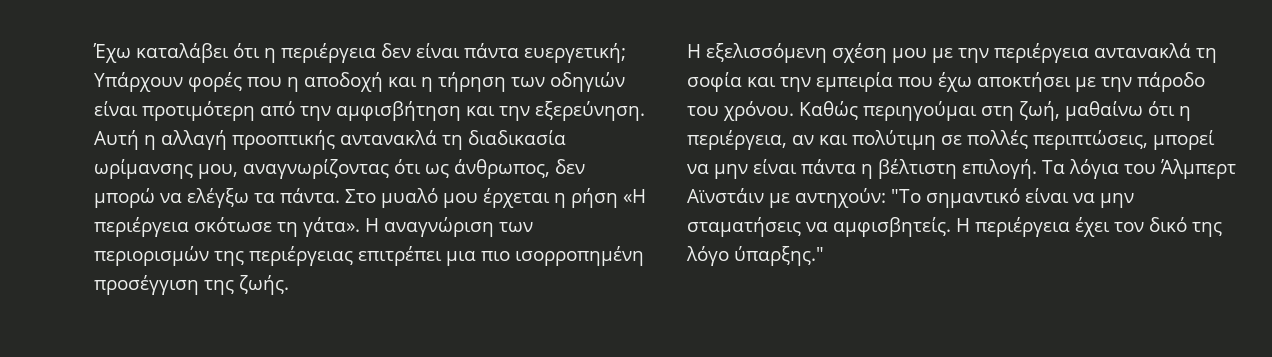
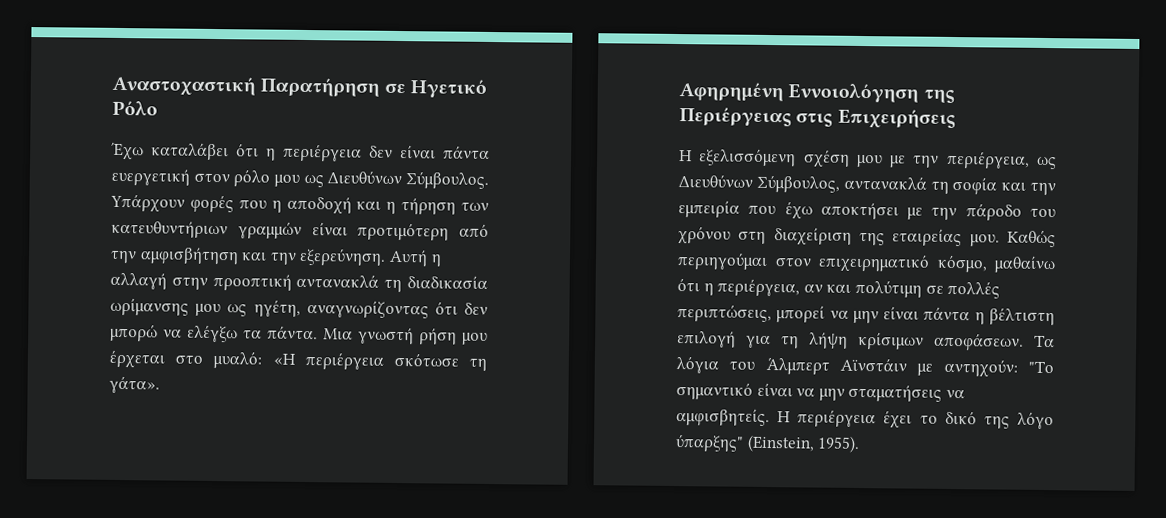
(93, 53) none -> [112,75,487,98] [112,100,158,117] Αναστοχαστική Παρατήρηση σε Ηγετικό Ρόλο //
[524,43,626,63] ευεργετική; -> [111,168,489,189] ευεργετική στον ρόλο μου ως Διευθύνων Σύμβουλος.
[550,72,625,92] οδηγιών -> [111,220,302,239] κατευθυντήριων γραμμών
[232,130,335,150] προοπτικής -> [171,273,292,291] στην προοπτική
[198,159,550,179] μου, αναγνωρίζοντας ότι ως άνθρωπος, -> [195,299,458,319] μου ως ηγέτη, αναγνωρίζοντας ότι
[345,188,618,208] Στο μυαλό μου έρχεται η ρήση -> [323,327,488,345] [109,349,263,369] Μια γνωστή ρήση μου έρχεται στο μυαλό:
[365,217,533,237] [94,246,644,266] [94,275,289,295] Η αναγνώριση των περιορισμών της περιέργειας επιτρέπει μια πιο ισορροπημένη προσέγγιση της ζωής. -> [679,82,955,104] [679,107,956,130] // Αφηρημένη Εννοιολόγηση της Περιέργειας στις Επιχειρήσεις
[994,43,1089,63] περιέργεια -> [946,150,1057,170] [678,174,840,193] περιέργεια, ως Διευθύνων Σύμβουλος,
[723,101,1060,121] χρόνου. Καθώς περιηγούμαι στη ζωή, -> [678,226,1056,248] [677,252,988,273] χρόνου στη διαχείριση της εταιρείας μου. Καθώς περιηγούμαι στον επιχειρηματικό κόσμο,
[962,159,1037,179] επιλογή. -> [677,331,1024,351] επιλογή για τη λήψη κρίσιμων αποφάσεων.
[1114,222,1144,232] τον -> [919,415,938,424] το
[734,246,824,266] ύπαρξης." -> [675,434,861,454] ύπαρξης" (Einstein, 1955).

